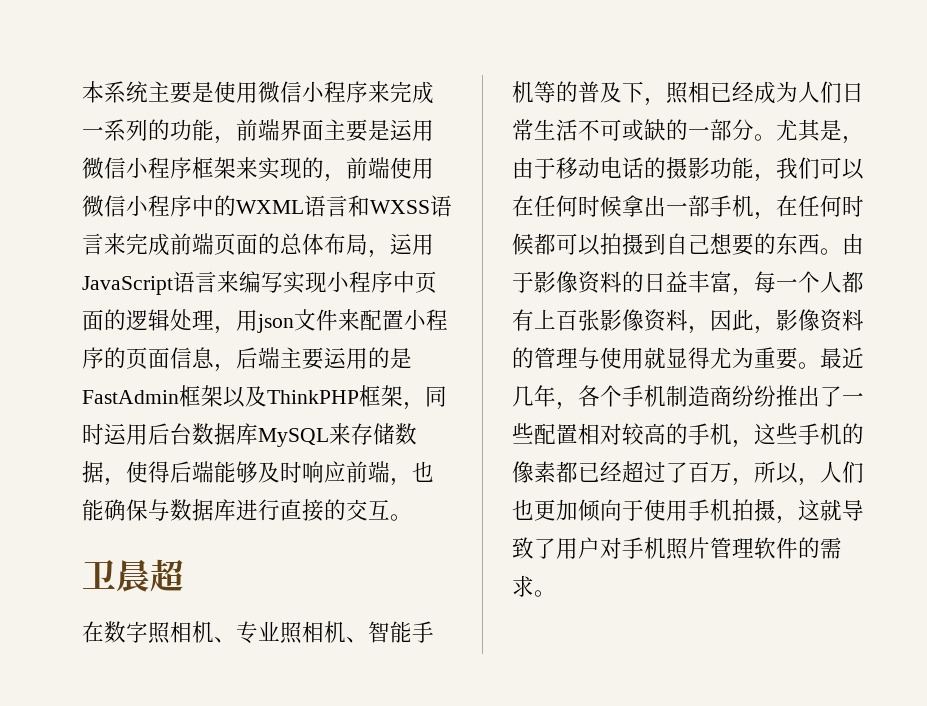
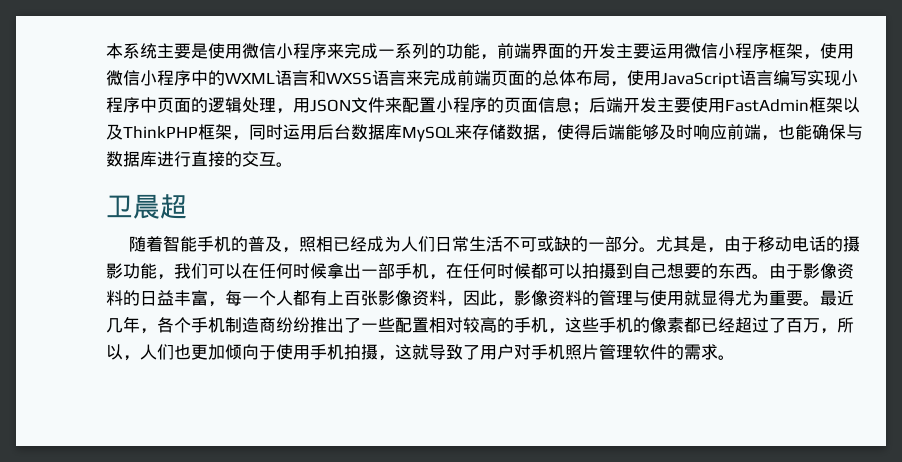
[324,119,390,142] 主要是 -> [565,43,650,59] 的开发主要
[236,157,390,182] 来实现的，前端 -> [803,54,820,60] ，
[390,233,412,255] 运 -> [627,70,644,86] 使
[217,271,239,293] 来 -> (773, 78) none
[257,314,294,333] json -> [310,99,351,112] JSON
[214,347,412,372] ，后端主要运用的是 -> [572,97,725,114] ；后端开发主要使用
[82,621,434,644] [512,81,644,103] 在数字照相机、专业照相机、智能手机等的普及下 -> [128,235,282,252] 随着智能手机的普及

